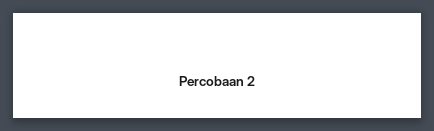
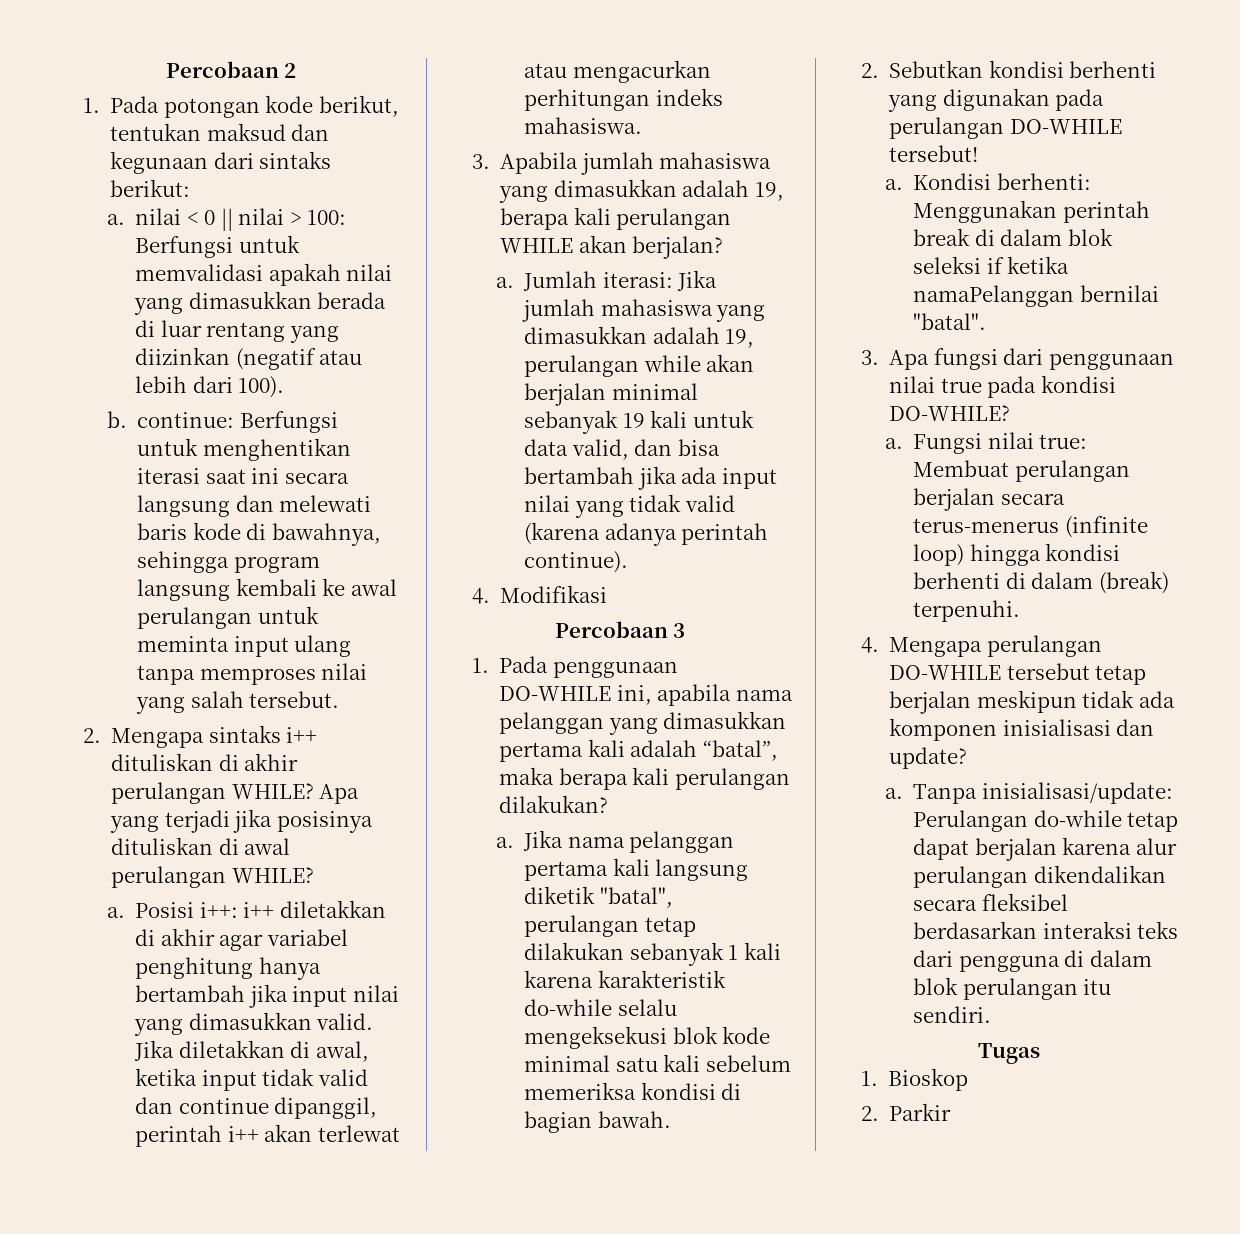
(256, 81) none -> [82,95,399,118] [110,123,330,141] [110,151,332,174] [110,179,191,197] [106,208,347,231] [135,235,300,258] [135,263,393,286] [134,291,387,315] [135,320,339,343] [135,347,363,370] [135,376,285,398] [106,411,338,433] [137,438,351,461] [137,468,349,484] [137,495,372,517] [137,522,381,546] [137,551,320,573] [137,578,397,601] [137,606,319,629] [137,635,352,657] [137,663,368,685] [136,691,340,714] [82,725,318,748] [111,753,299,771] [111,782,360,804] [110,809,373,833] [111,837,291,855] [111,866,314,888] [106,900,386,918] [135,928,348,951] [135,957,321,980] [135,984,399,1008] [134,1012,374,1036] [134,1040,369,1062] [135,1068,368,1091] [135,1097,378,1119] [135,1124,400,1147] [524,60,711,83] [524,88,723,111] [524,117,643,134] [471,152,772,175] [499,179,784,203] [500,207,732,230] [500,235,724,259] [495,270,718,291] [522,299,766,322] [524,326,755,348] [524,354,755,377] [524,383,698,406] [524,410,754,434] [524,439,720,460] [524,466,777,490] [524,494,735,518] [524,522,769,546] [524,551,629,573] [471,585,608,604] [554,621,686,638] [471,656,678,678] [499,684,793,706] [499,711,787,735] [499,739,778,762] [499,767,790,790] [499,795,609,813] [495,830,735,853] [524,858,749,881] [524,886,673,908] [524,915,696,937] [524,942,781,966] [524,970,726,988] [524,999,677,1016] [524,1026,771,1049] [524,1054,791,1072] [524,1082,742,1100] [524,1111,671,1133] [860,60,1157,78] [888,88,1105,112] [889,117,1122,139] [889,145,979,162] [884,173,1091,190] [913,200,1150,223] [913,228,1113,246] [913,256,1070,274] [913,285,1159,307] [913,313,987,330] [860,348,1174,370] [889,375,1116,398] [889,405,1011,421] [884,432,1088,454] [913,460,1130,482] [913,488,1065,511] [913,516,1148,538] [913,543,1121,566] [913,571,1169,594] [913,600,1021,622] [860,635,1102,657] [889,663,1147,685] [889,690,1175,714] [889,718,1155,741] [889,747,968,769] [884,782,1173,804] [913,810,1179,832] [913,837,1177,861] [913,865,1166,888] [913,893,1068,911] [913,921,1179,939] [913,950,1152,972] [913,977,1112,1000] [913,1006,992,1023] [978,1043,1040,1064] [860,1068,969,1091] [860,1103,952,1121] // 1. Pada potongan kode berikut, tentukan maksud dan kegunaan dari sintaks berikut: // a. nilai < 0 || nilai > 100: Berfungsi untuk memvalidasi apakah nilai yang dimasukkan berada di luar rentang yang diizinkan (negatif atau lebih dari 100). // b. continue: Berfungsi untuk menghentikan iterasi saat ini secara langsung dan melewati baris kode di bawahnya, sehingga program langsung kembali ke awal perulangan untuk meminta input ulang tanpa memproses nilai yang salah tersebut. // 2. Mengapa sintaks i++ dituliskan di akhir perulangan WHILE? Apa yang terjadi jika posisinya dituliskan di awal perulangan WHILE? // a. Posisi i++: i++ diletakkan di akhir agar variabel penghitung hanya bertambah jika input nilai yang dimasukkan valid. Jika diletakkan di awal, ketika input tidak valid dan continue dipanggil, perintah i++ akan terlewat atau mengacurkan perhitungan indeks mahasiswa. // 3. Apabila jumlah mahasiswa yang dimasukkan adalah 19, berapa kali perulangan WHILE akan berjalan? // a. Jumlah iterasi: Jika jumlah mahasiswa yang dimasukkan adalah 19, perulangan while akan berjalan minimal sebanyak 19 kali untuk data valid, dan bisa bertambah jika ada input nilai yang tidak valid (karena adanya perintah continue). // 4. Modifikasi // Percobaan 3 // 1. Pada penggunaan DO-WHILE ini, apabila nama pelanggan yang dimasukkan pertama kali adalah “batal”, maka berapa kali perulangan dilakukan? // a. Jika nama pelanggan pertama kali langsung diketik "batal", perulangan tetap dilakukan sebanyak 1 kali karena karakteristik do-while selalu mengeksekusi blok kode minimal satu kali sebelum memeriksa kondisi di bagian bawah. // 2. Sebutkan kondisi berhenti yang digunakan pada perulangan DO-WHILE tersebut! // a. Kondisi berhenti: Menggunakan perintah break di dalam blok seleksi if ketika namaPelanggan bernilai "batal". // 3. Apa fungsi dari penggunaan nilai true pada kondisi DO-WHILE? // a. Fungsi nilai true: Membuat perulangan berjalan secara terus-menerus (infinite loop) hingga kondisi berhenti di dalam (break) terpenuhi. // 4. Mengapa perulangan DO-WHILE tersebut tetap berjalan meskipun tidak ada komponen inisialisasi dan update? // a. Tanpa inisialisasi/update: Perulangan do-while tetap dapat berjalan karena alur perulangan dikendalikan secara fleksibel berdasarkan interaksi teks dari pengguna di dalam blok perulangan itu sendiri. // Tugas // 1. Bioskop // 2. Parkir

